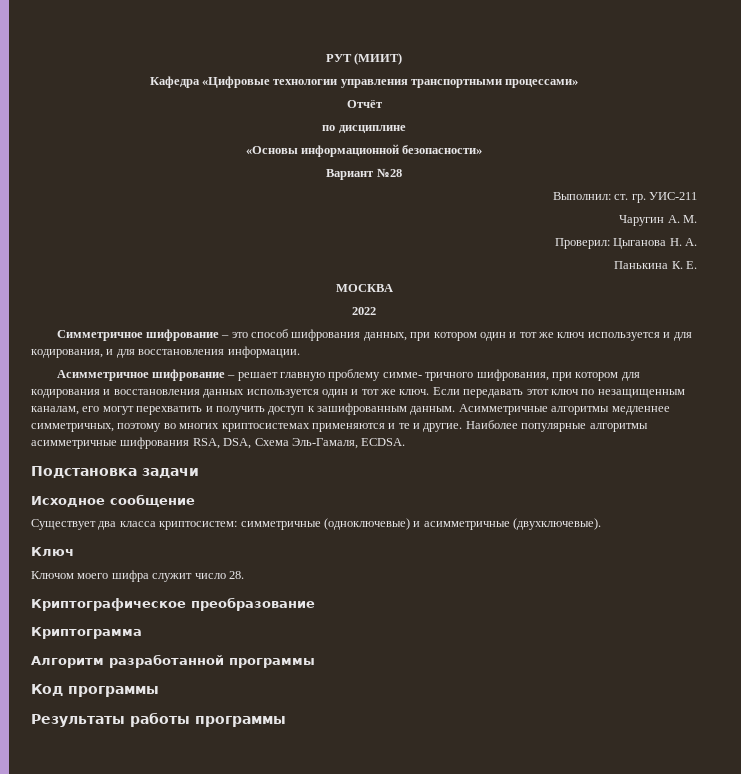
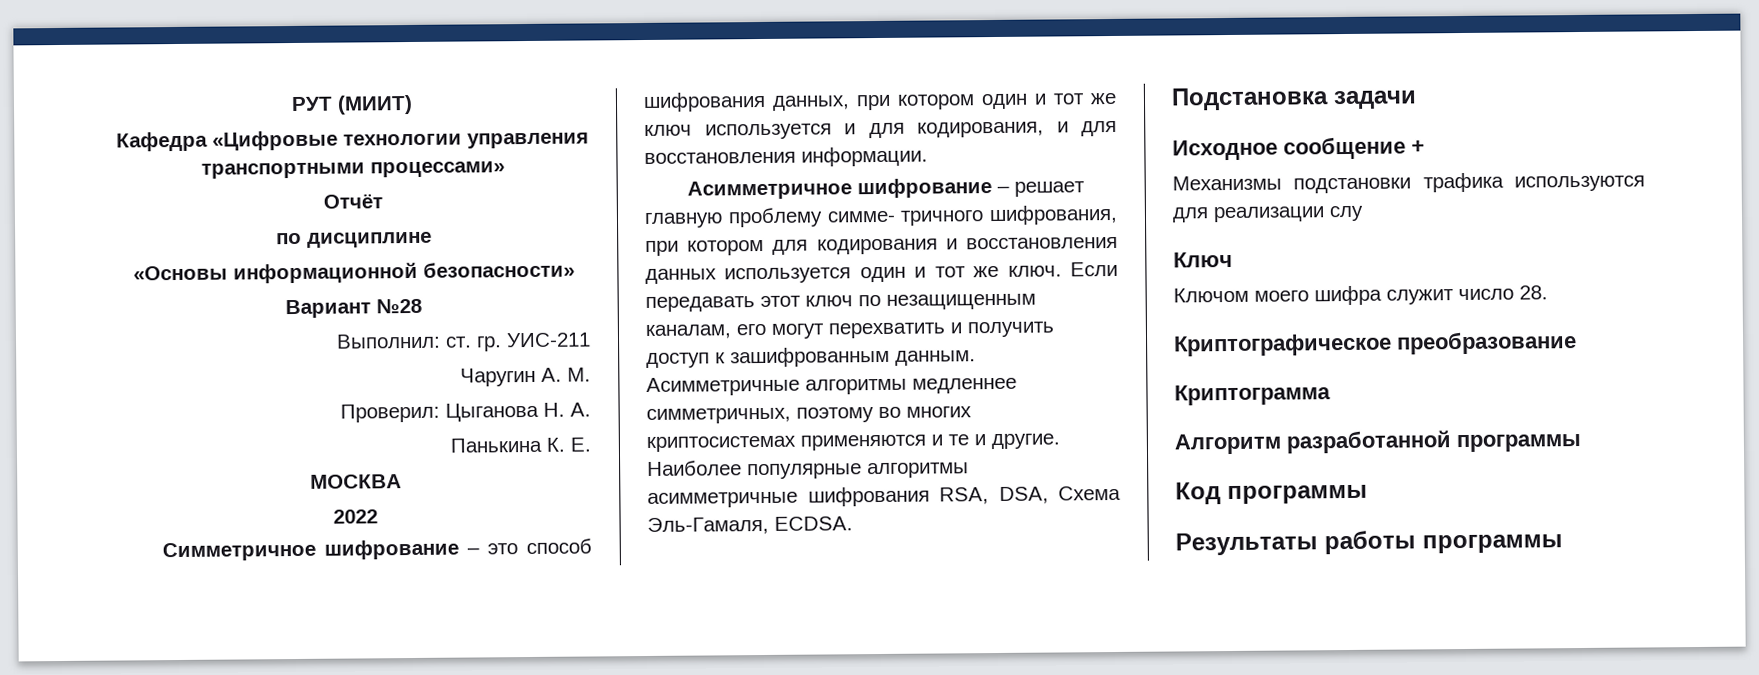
[31,518,601,530] // Существует два класса криптосистем: симметричные (одноключевые) и асимметричные (двухключевые). -> [1411,140,1425,154] [1172,172,1645,194] [1172,205,1364,223] + // Механизмы подстановки трафика используются для реализации слу

